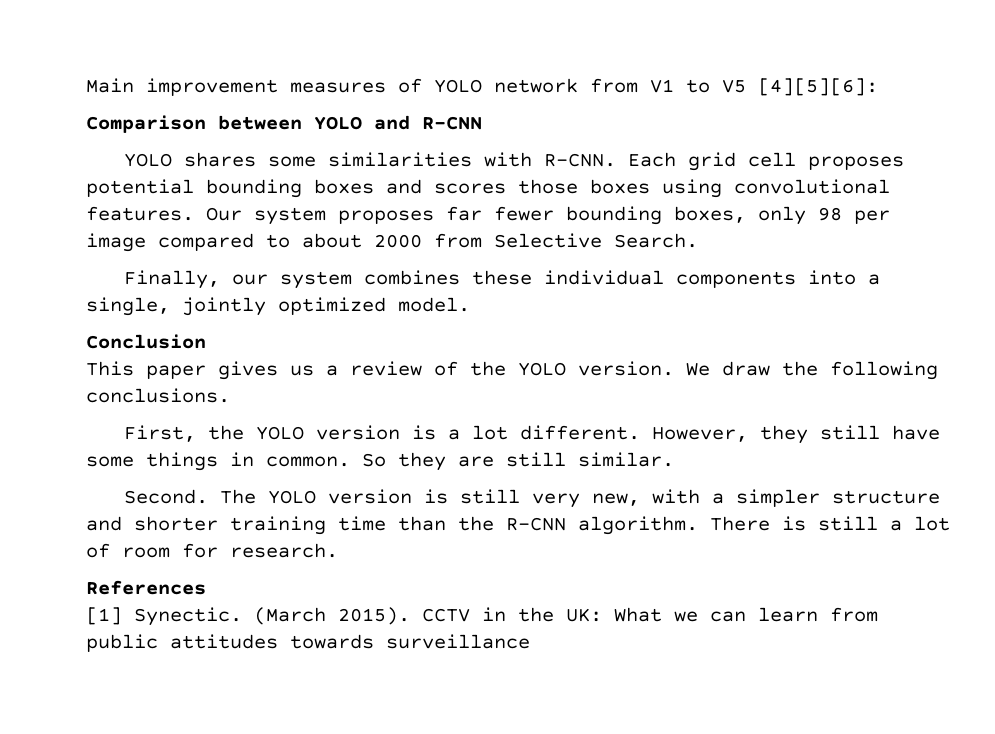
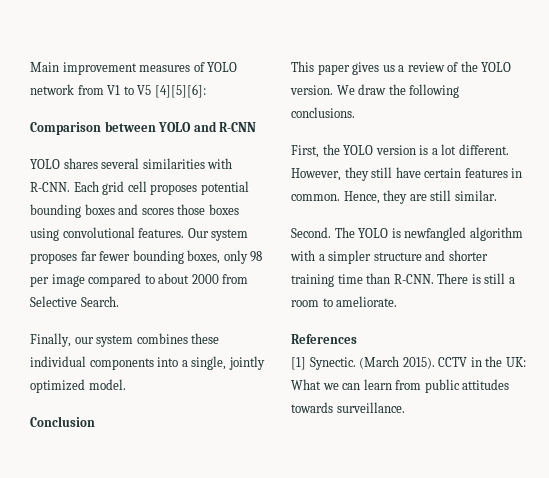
[267,156,316,167] some -> [101,158,140,169] several
[86,452,218,471] some things -> [424,168,508,178] certain features
[362,453,386,467] So -> [343,191,380,204] Hence,
[327,489,640,508] version is still very new, -> [391,227,523,241] is newfangled algorithm
[458,516,698,535] the R-CNN algorithm. -> [393,274,434,284] R-CNN.
[914,516,950,531] [86,543,338,558] lot of room for research. -> [291,296,398,307] room to ameliorate.
[386,634,530,649] surveillance -> [336,402,405,413] surveillance.

